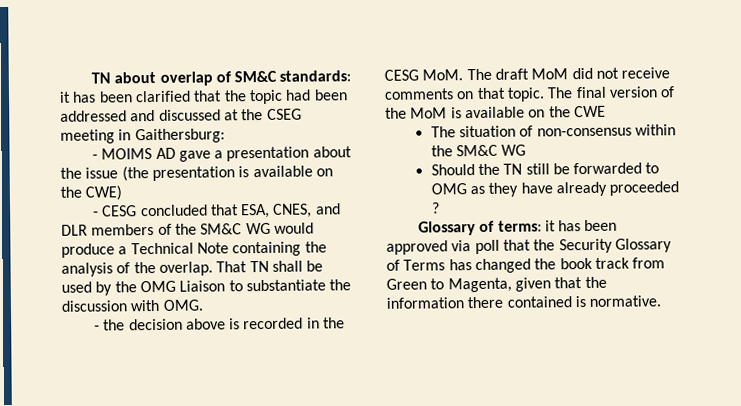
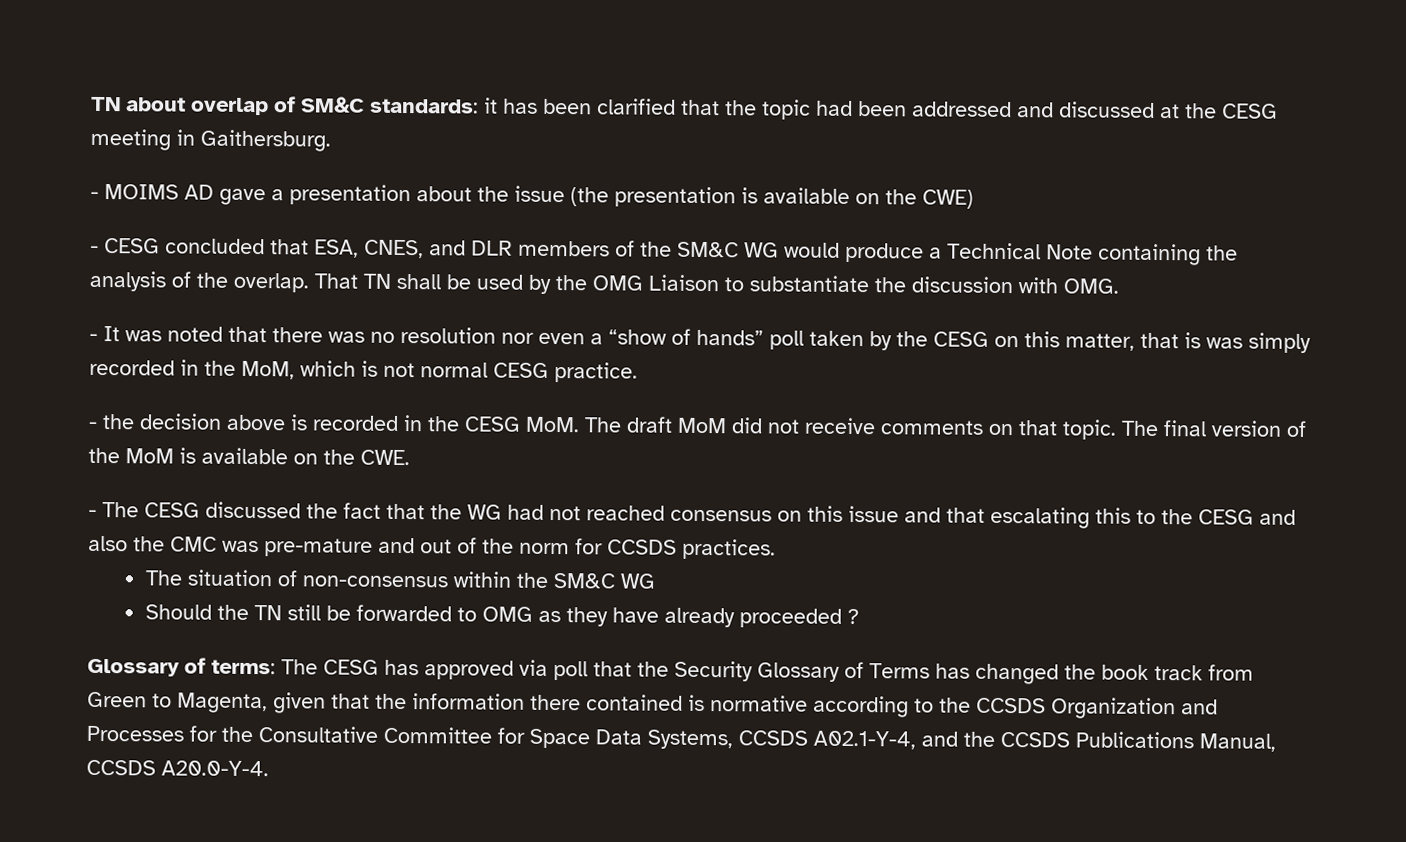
[266,108,302,120] CSEG -> [1222,103,1278,119] CESG
[134,128,225,144] Gaithersburg: -> [200,129,331,152] Gaithersburg.
(203, 305) none -> [89,326,1311,354] [89,359,638,383] // - It was noted that there was no resolution nor even a “show of hands” poll taken by the CESG on this matter, that is was simply recorded in the MoM, which is not normal CESG practice.
[573,105,606,118] CWE -> [360,449,410,466] [88,501,1296,529] [88,535,776,560] CWE. // - The CESG discussed the fact that the WG had not reached consensus on this issue and that escalating this to the CESG and also the CMC was pre-mature and out of the norm for CCSDS practices.
[544,219,618,232] it has been -> [281,659,419,676] The CESG has
[589,295,662,307] normative. -> [710,695,1218,720] [86,725,1276,752] [86,759,269,777] normative according to the CCSDS Organization and Processes for the Consultative Committee for Space Data Systems, CCSDS A02.1-Y-4, and the CCSDS Publications Manual, CCSDS A20.0-Y-4.

